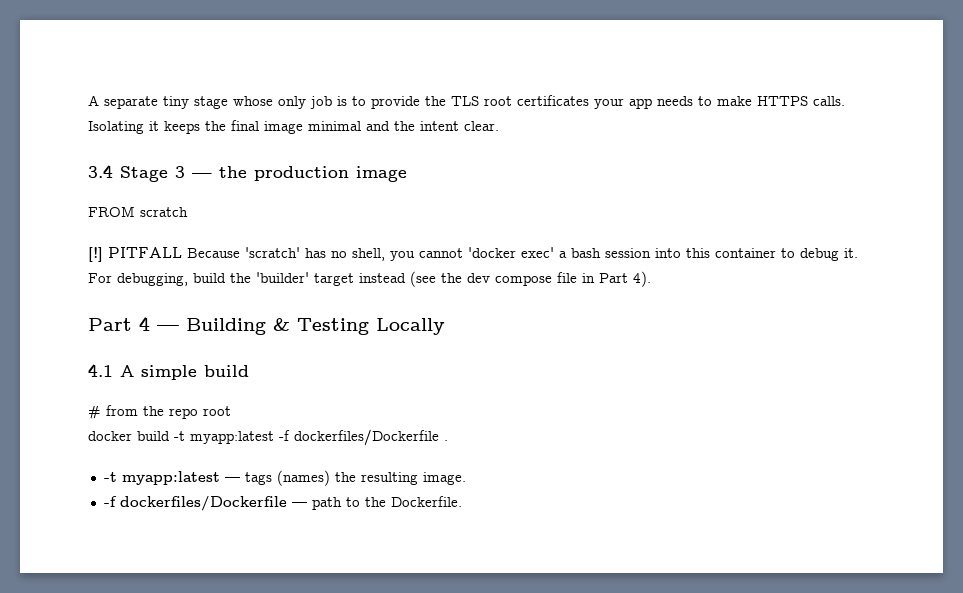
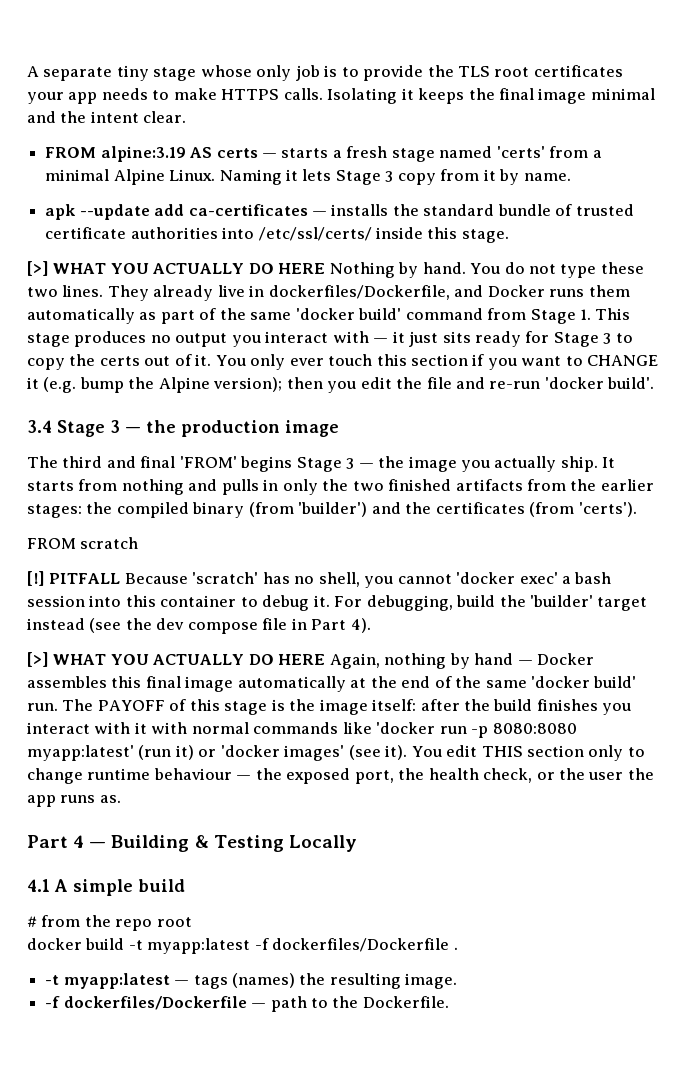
(499, 126) none -> [45,146,602,162] [45,169,571,185] [45,204,634,220] [45,227,509,243] [27,261,644,278] [27,285,630,301] [27,308,631,324] [27,331,633,347] [27,354,659,370] [27,377,655,393] // FROM alpine:3.19 AS certs — starts a fresh stage named 'certs' from a minimal Alpine Linux. Naming it lets Stage 3 copy from it by name. // apk --update add ca-certificates — installs the standard bundle of trusted certificate authorities into /etc/ssl/certs/ inside this stage. // [>] WHAT YOU ACTUALLY DO HERE Nothing by hand. You do not type these two lines. They already live in dockerfiles/Dockerfile, and Docker runs them automatically as part of the same 'docker build' command from Stage 1. This stage produces no output you interact with — it just sits ready for Stage 3 to copy the certs out of it. You only ever touch this section if you want to CHANGE it (e.g. bump the Alpine version); then you edit the file and re-run 'docker build'.
(407, 174) none -> [27,456,616,472] [27,479,654,495] [27,502,637,518] // The third and final 'FROM' begins Stage 3 — the image you actually ship. It starts from nothing and pulls in only the two finished artifacts from the earlier stages: the compiled binary (from 'builder') and the certificates (from 'certs').
(651, 279) none -> [27,652,594,669] [27,676,637,692] [27,699,632,715] [27,722,577,738] [27,745,645,761] [27,768,654,784] [27,795,121,807] // [>] WHAT YOU ACTUALLY DO HERE Again, nothing by hand — Docker assembles this final image automatically at the end of the same 'docker build' run. The PAYOFF of this stage is the image itself: after the build finishes you interact with it with normal commands like 'docker run -p 8080:8080 myapp:latest' (run it) or 'docker images' (see it). You edit THIS section only to change runtime behaviour — the exposed port, the health check, or the user the app runs as.

